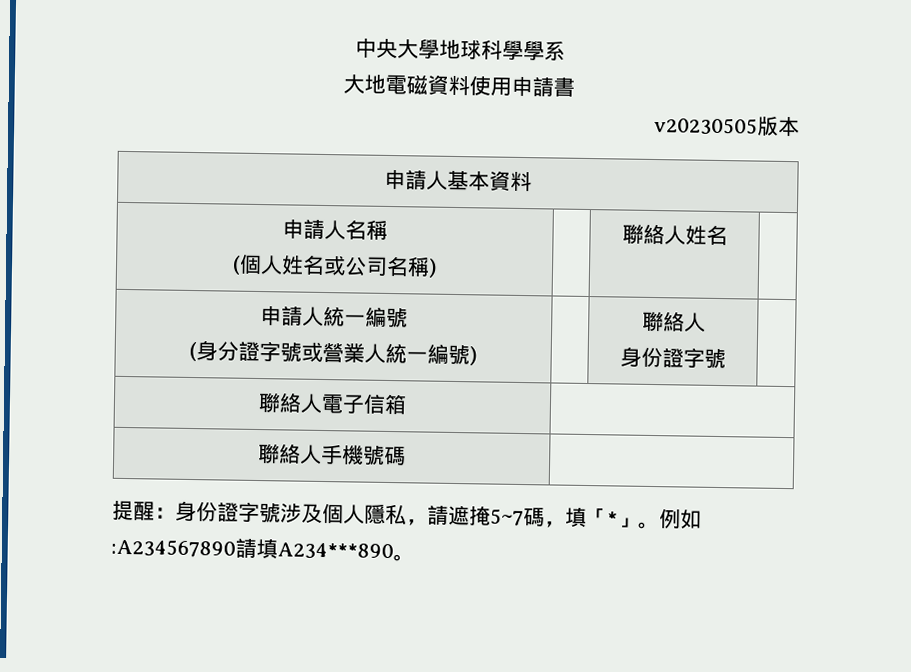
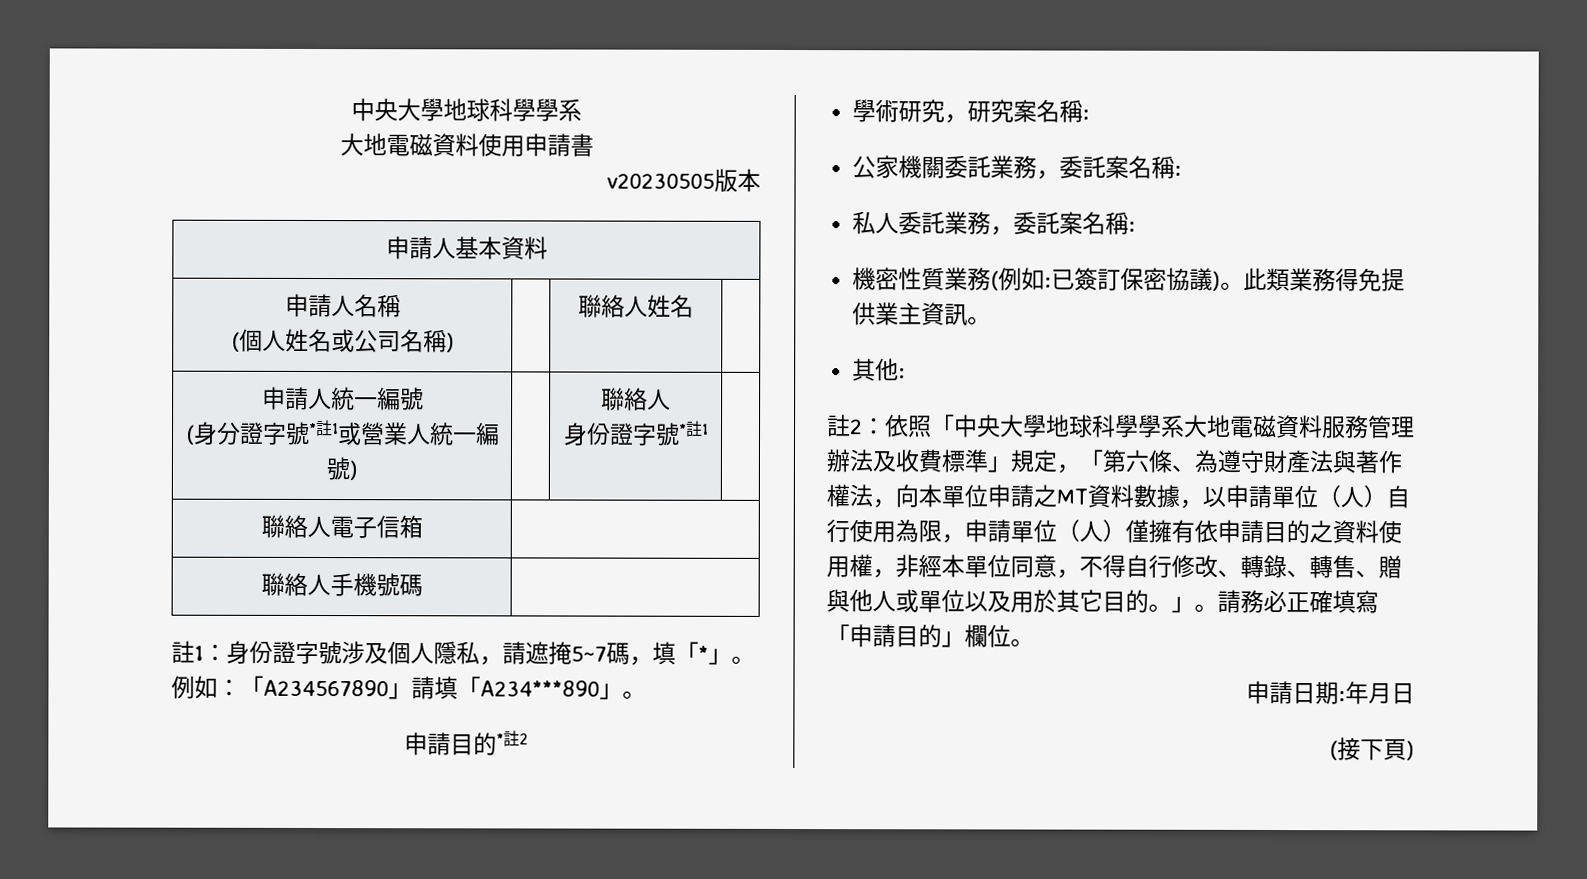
(302, 352) none -> [308,419,339,437] *註1
(726, 358) none -> [678,420,709,437] *註1
[112,500,155,521] 提醒 -> [171,640,204,664] 註1
[111,538,415,562] :A234567890請填A234***890。 -> [217,675,646,700] [403,730,528,756] [852,99,1091,124] [852,155,1183,180] [852,211,1137,236] [852,267,1406,292] [852,302,992,327] [852,358,907,382] [827,414,1415,439] [826,449,1402,474] [826,484,1410,509] [826,519,1402,544] [826,554,1402,579] [826,589,1379,614] [826,624,1034,648] [1246,680,1415,705] [1329,737,1415,761] ：「A234567890」請填「A234***890」。 // 申請目的*註2 // 學術研究，研究案名稱: // 公家機關委託業務，委託案名稱: // 私人委託業務，委託案名稱: // 機密性質業務(例如:已簽訂保密協議)。此類業務得免提供業主資訊。 // 其他: // 註2：依照「中央大學地球科學學系大地電磁資料服務管理辦法及收費標準」規定，「第六條、為遵守財產法與著作權法，向本單位申請之MT資料數據，以申請單位（人）自行使用為限，申請單位（人）僅擁有依申請目的之資料使用權，非經本單位同意，不得自行修改、轉錄、轉售、贈與他人或單位以及用於其它目的。」。請務必正確填寫「申請目的」欄位。 // 申請日期:年月日 // (接下頁)

